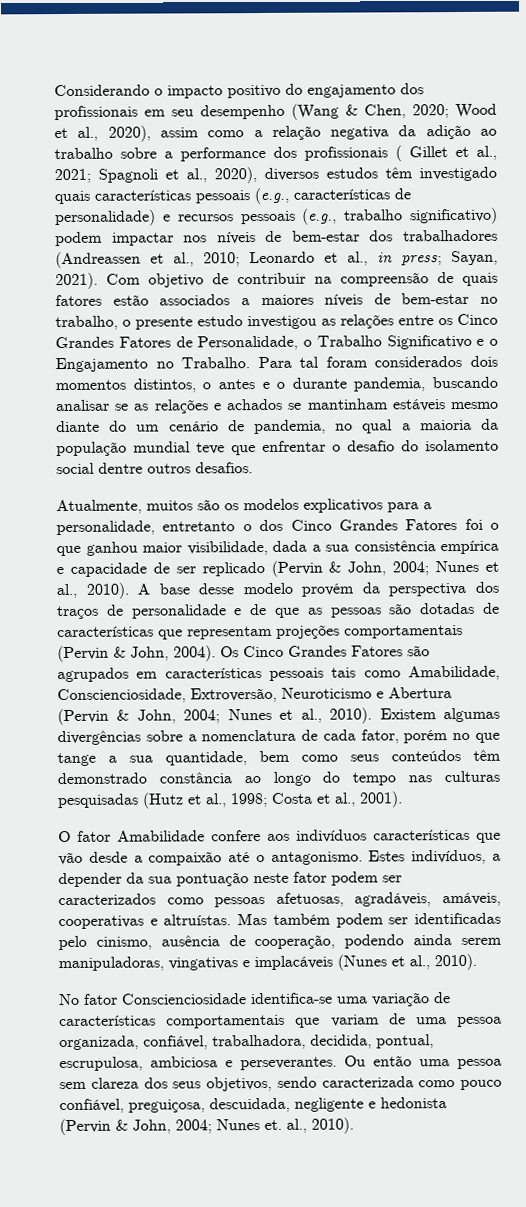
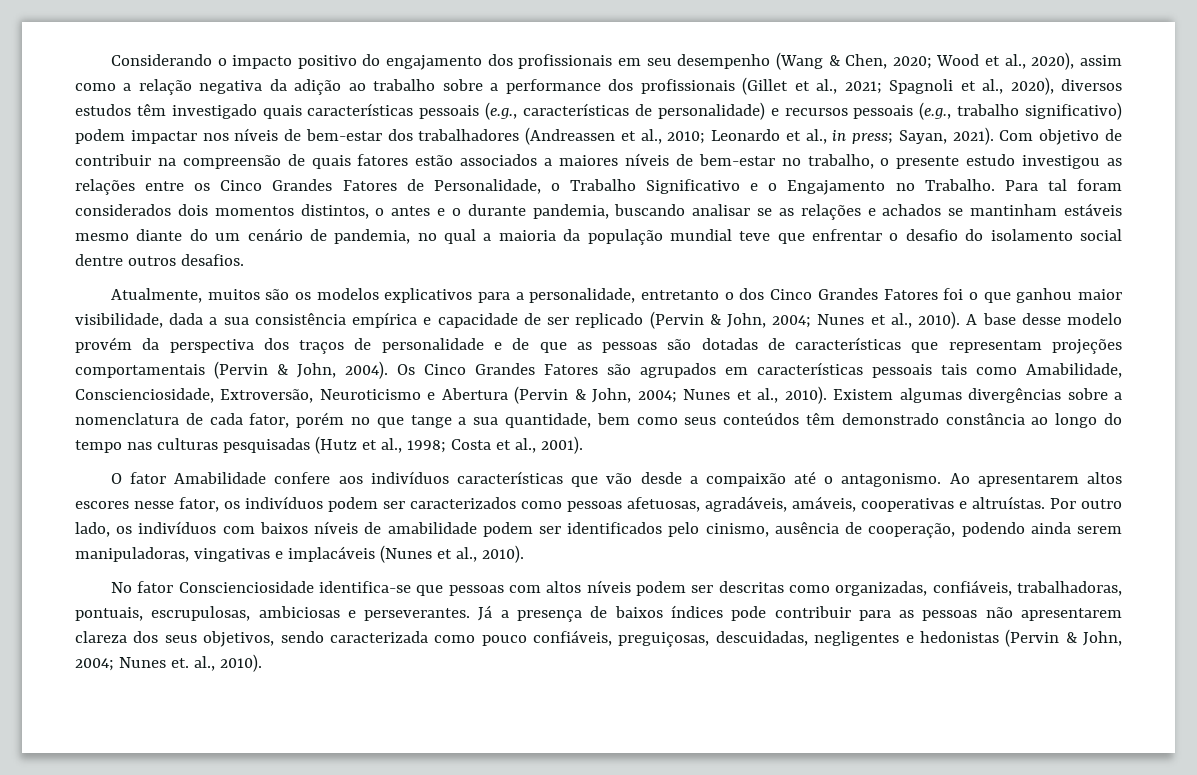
[395,145,448,162] ( Gillet -> [742,77,789,95] (Gillet
[368,849,501,865] [58,871,327,888] Estes indivíduos, a depender da sua pontuação neste fator -> [949,472,1122,487] [75,496,323,512] Ao apresentarem altos escores nesse fator, os indivíduos
[237,912,502,928] Mas também podem ser identificadas -> [1050,498,1122,509] [75,521,663,537] Por outro lado, os indivíduos com baixos níveis de amabilidade podem ser identificados
[336,992,451,1007] [59,1013,503,1029] [59,1034,434,1051] [59,1055,502,1072] [59,1081,87,1090] uma variação de características comportamentais que variam de uma pessoa organizada, confiável, trabalhadora, decidida, pontual, escrupulosa, ambiciosa e perseverantes. Ou então uma pessoa sem -> [416,580,1122,596] [75,605,1122,622] que pessoas com altos níveis podem ser descritas como organizadas, confiáveis, trabalhadoras, pontuais, escrupulosas, ambiciosas e perseverantes. Já a presença de baixos índices pode contribuir para as pessoas não apresentarem
[59,1097,447,1114] confiável, preguiçosa, descuidada, negligente e hedonista -> [533,630,999,647] confiáveis, preguiçosas, descuidadas, negligentes e hedonistas

